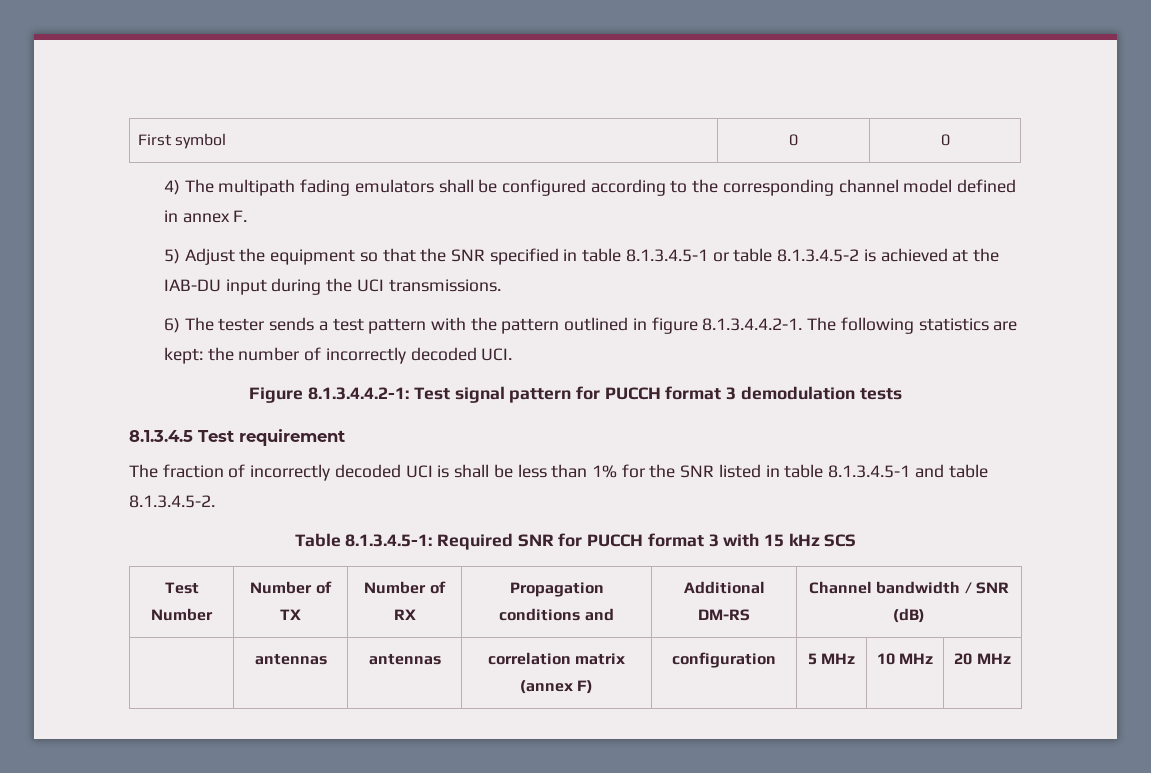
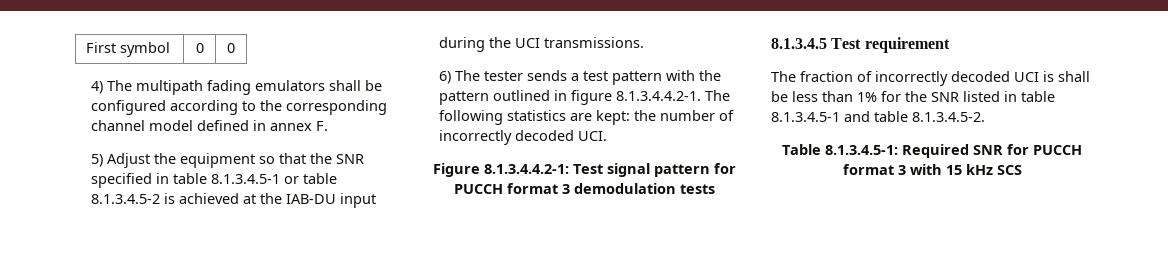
[164,582,199,594] [151,608,213,621] [250,581,332,594] [280,609,301,620] [364,581,446,594] [393,609,416,620] [509,582,604,597] [499,608,614,621] [683,581,765,594] [698,609,750,621] [809,581,1009,594] [893,608,925,623] [254,654,327,665] [368,654,441,665] [487,652,626,665] [519,680,594,694] [672,652,776,668] [807,653,856,665] [876,653,934,665] [954,653,1011,665] // Test Number | Number of TX | Number of RX | Propagation conditions and | Additional DM-RS | Channel bandwidth / SNR (dB) // | antennas | antennas | correlation matrix (annex F) | configuration | 5 MHz | 10 MHz | 20 MHz -> (1022, 170) none

